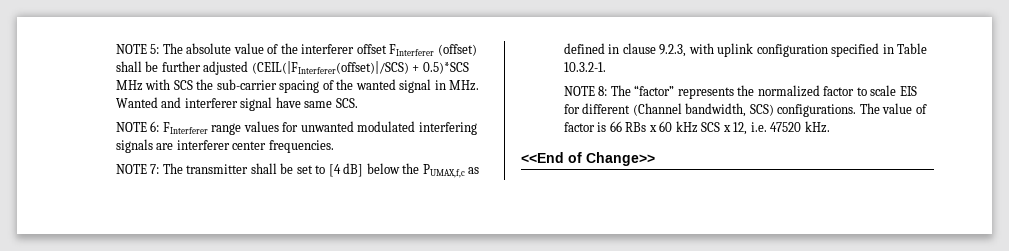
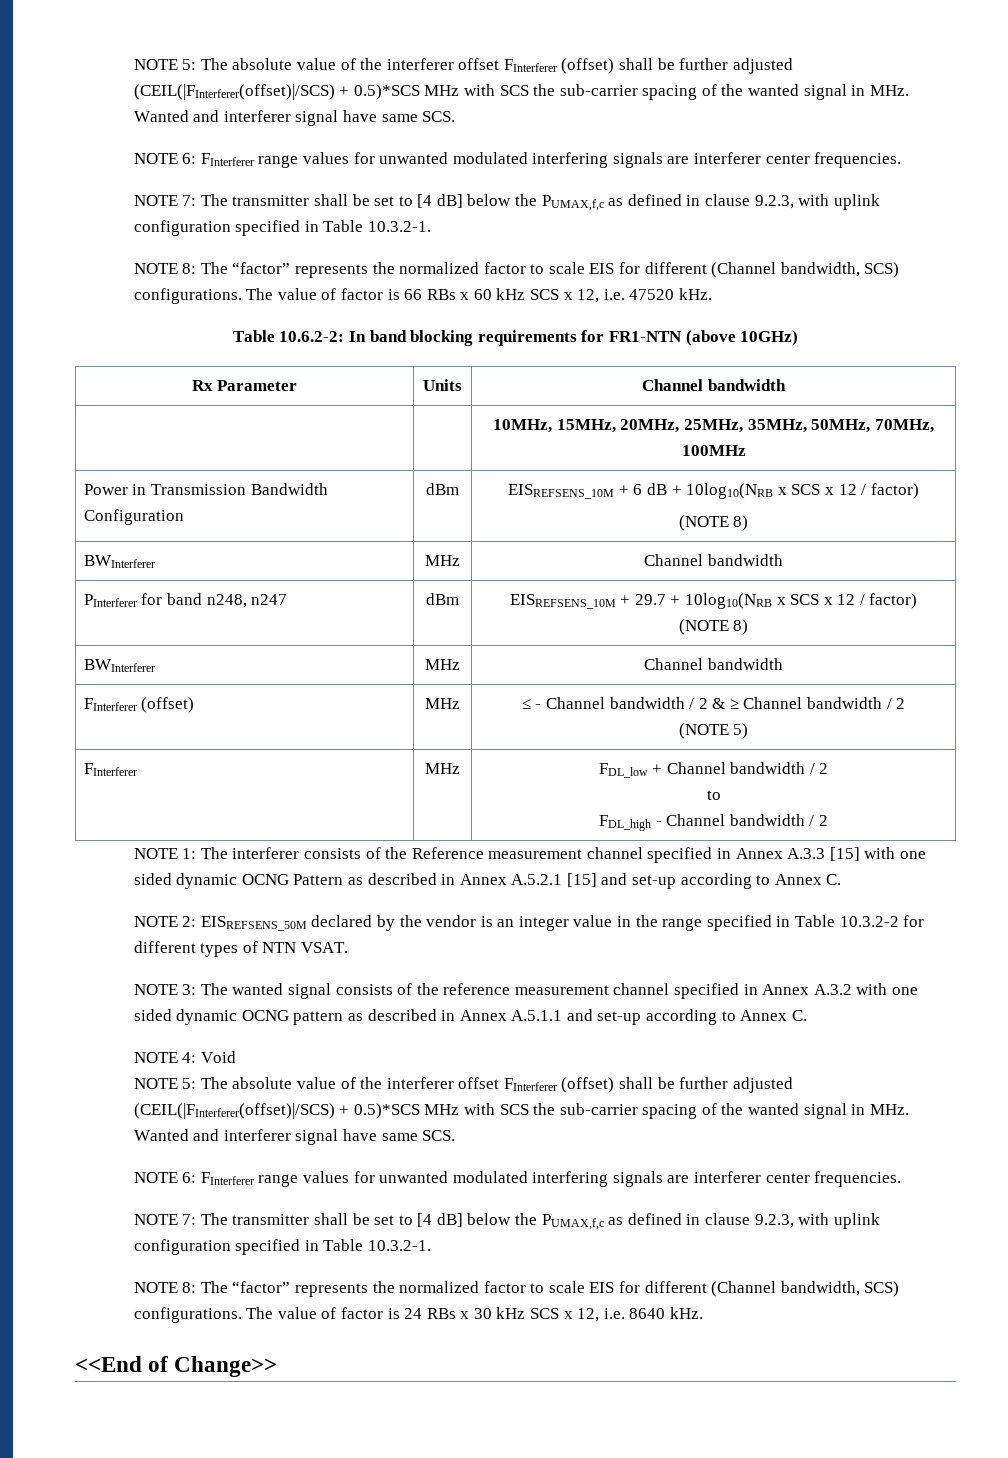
(830, 127) none -> [232,330,799,346] [191,380,298,391] [423,379,462,391] [642,379,786,391] [493,419,934,433] [681,445,746,456] [83,483,328,495] [83,509,184,525] [426,483,459,495] [508,483,919,499] [678,515,749,531] [83,555,155,568] [425,555,460,566] [644,554,783,566] [83,593,288,608] [426,593,459,605] [509,593,918,609] [678,619,749,635] [83,659,155,672] [425,659,460,670] [644,658,783,670] [83,697,195,713] [425,698,460,709] [521,697,906,709] [678,723,749,739] [83,763,137,776] [425,763,460,774] [598,762,829,778] [706,790,721,800] [599,814,828,831] [133,847,927,863] [133,873,842,889] [133,915,925,931] [133,941,348,957] [133,983,919,999] [133,1009,807,1025] [133,1051,236,1063] [133,1077,793,1093] [133,1103,909,1119] [133,1129,456,1145] [133,1171,902,1187] [133,1213,880,1230] [133,1239,431,1255] [133,1281,900,1297] [133,1307,704,1323] // Table 10.6.2-2: In band blocking requirements for FR1-NTN (above 10GHz) // Rx Parameter | Units | Channel bandwidth // | | 10MHz, 15MHz, 20MHz, 25MHz, 35MHz, 50MHz, 70MHz, 100MHz // Power in Transmission Bandwidth Configuration | dBm | EISREFSENS_10M + 6 dB + 10log10(NRB x SCS x 12 / factor) // (NOTE 8) // BWInterferer | MHz | Channel bandwidth // PInterferer for band n248, n247 | dBm | EISREFSENS_10M + 29.7 + 10log10(NRB x SCS x 12 / factor) // (NOTE 8) // BWInterferer | MHz | Channel bandwidth // FInterferer (offset) | MHz | ≤ - Channel bandwidth / 2 & ≥ Channel bandwidth / 2 // (NOTE 5) // FInterferer | MHz | FDL_low + Channel bandwidth / 2 // to // FDL_high - Channel bandwidth / 2 // NOTE 1: The interferer consists of the Reference measurement channel specified in Annex A.3.3 [15] with one sided dynamic OCNG Pattern as described in Annex A.5.2.1 [15] and set-up according to Annex C. // NOTE 2: EISREFSENS_50M declared by the vendor is an integer value in the range specified in Table 10.3.2-2 for different types of NTN VSAT. // NOTE 3: The wanted signal consists of the reference measurement channel specified in Annex A.3.2 with one sided dynamic OCNG pattern as described in Annex A.5.1.1 and set-up according to Annex C. // NOTE 4: Void // NOTE 5: The absolute value of the interferer offset FInterferer (offset) shall be further adjusted (CEIL(|FInterferer(offset)|/SCS) + 0.5)*SCS MHz with SCS the sub-carrier spacing of the wanted signal in MHz. Wanted and interferer signal have same SCS. // NOTE 6: FInterferer range values for unwanted modulated interfering signals are interferer center frequencies. // NOTE 7: The transmitter shall be set to [4 dB] below the PUMAX,f,c as defined in clause 9.2.3, with uplink configuration specified in Table 10.3.2-1. // NOTE 8: The “factor” represents the normalized factor to scale EIS for different (Channel bandwidth, SCS) configurations. The value of factor is 24 RBs x 30 kHz SCS x 12, i.e. 8640 kHz.

